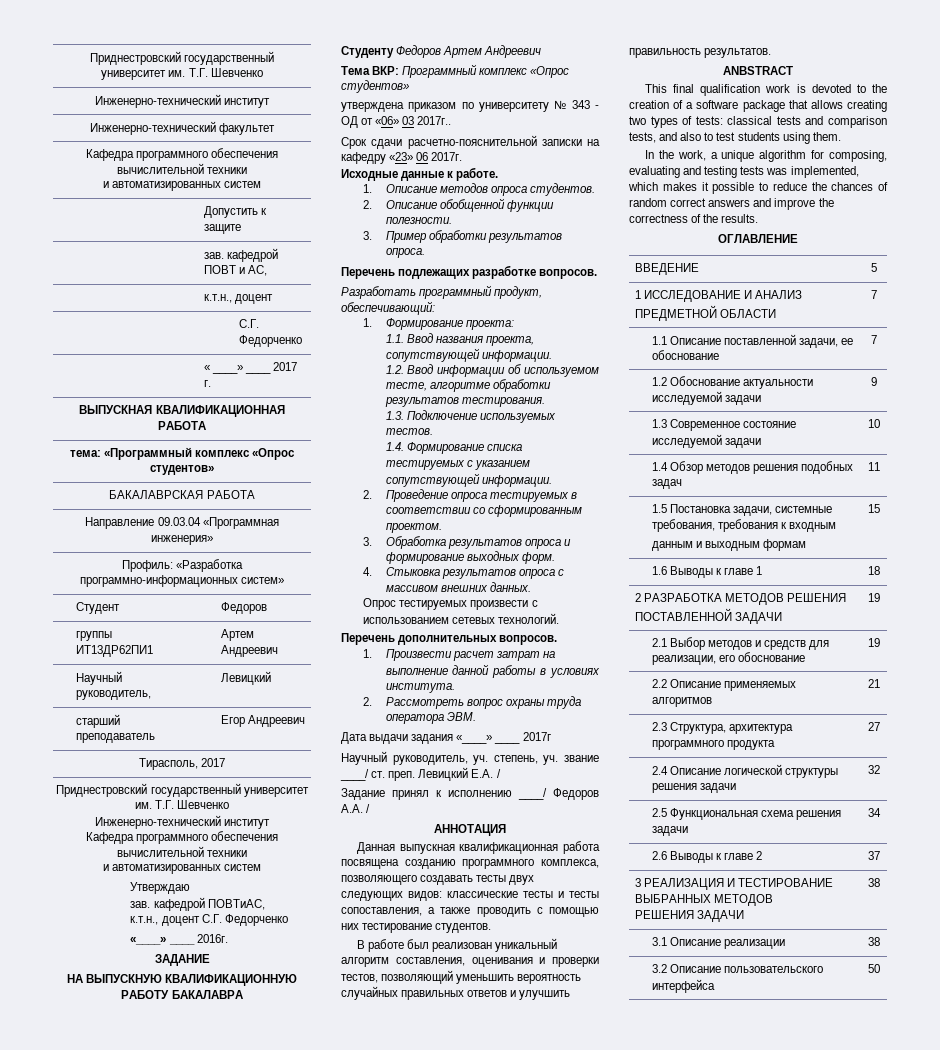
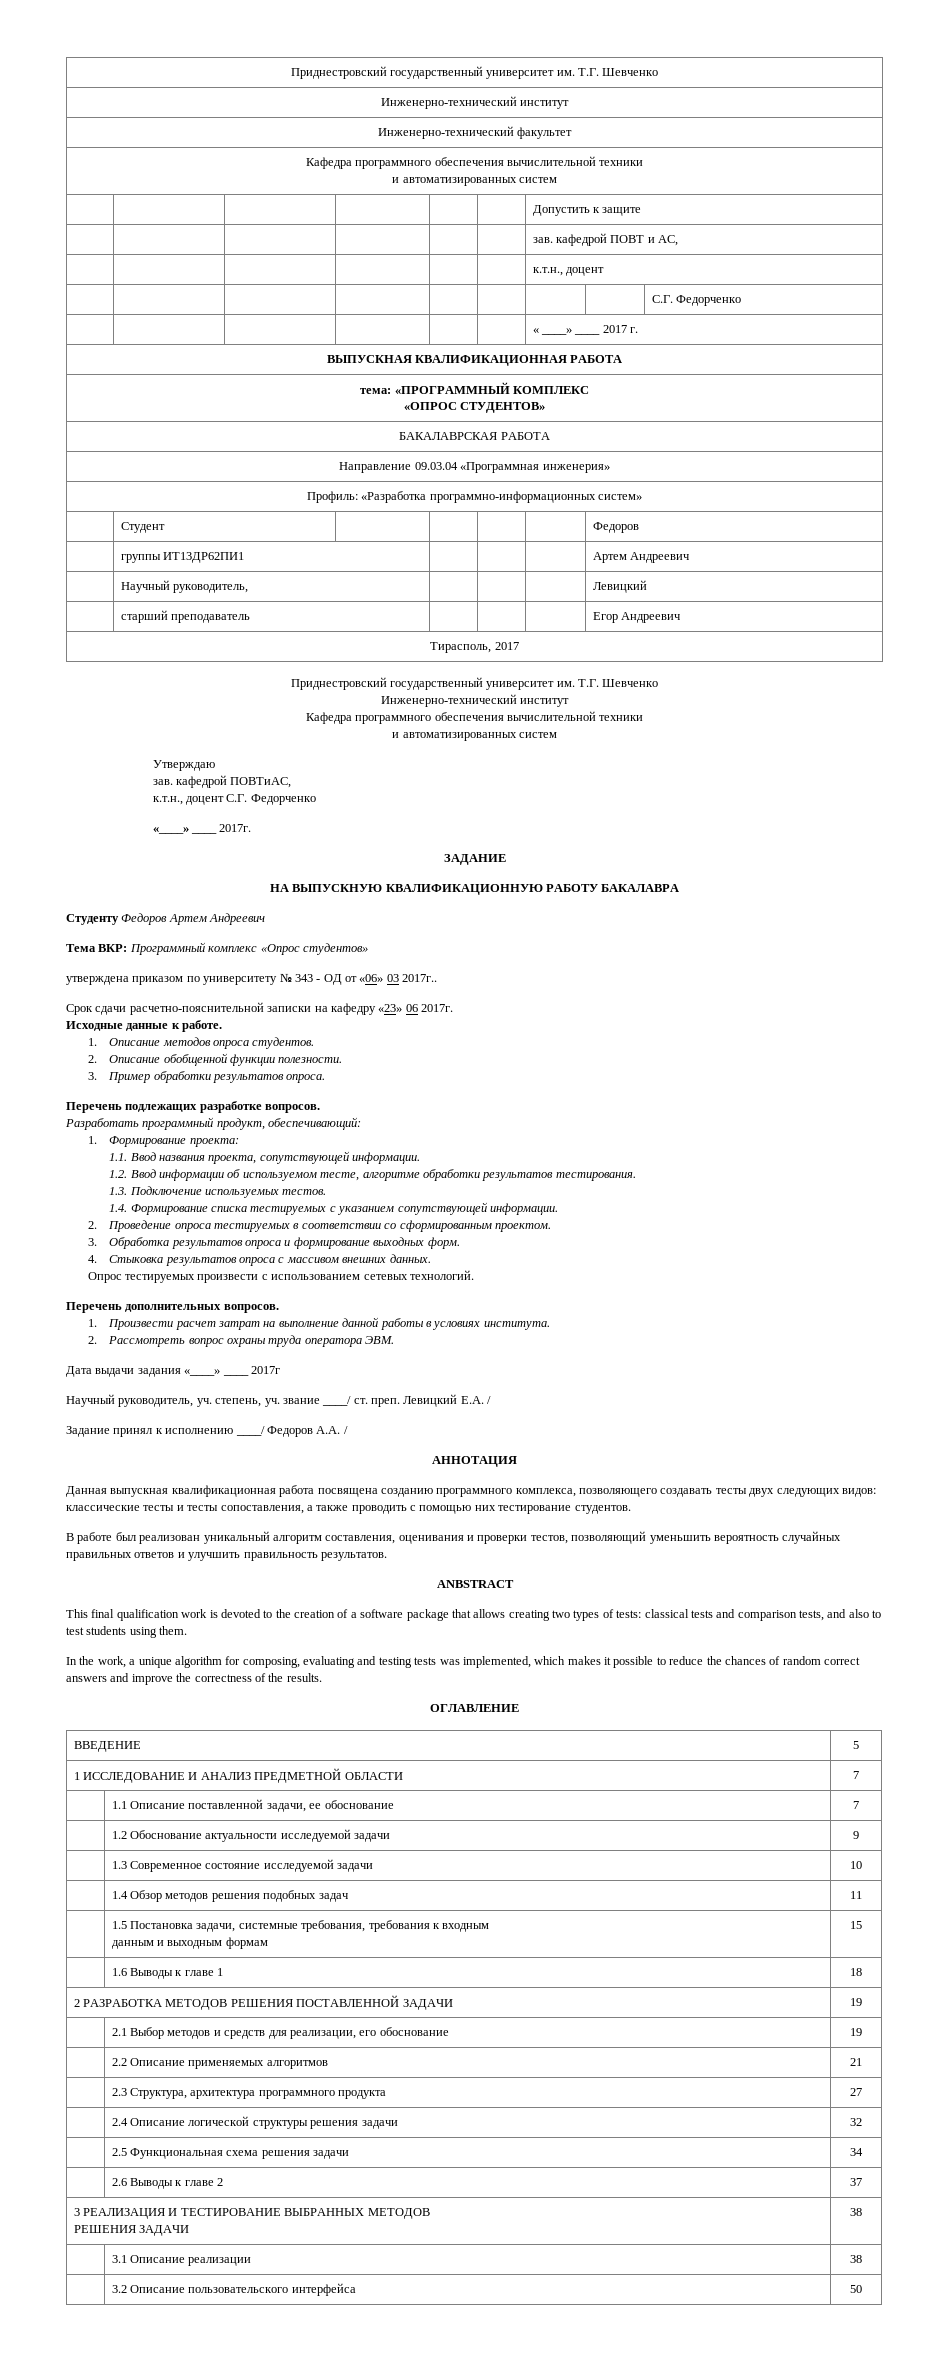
[103,447,296,460] [150,465,214,475] «Программный комплекс «Опрос студентов» -> [394,382,589,394] [403,402,546,413] «ПРОГРАММНЫЙ КОМПЛЕКС // «ОПРОС СТУДЕНТОВ»
[196,934,228,943] 2016г. -> [219,824,252,832] 2017г.

